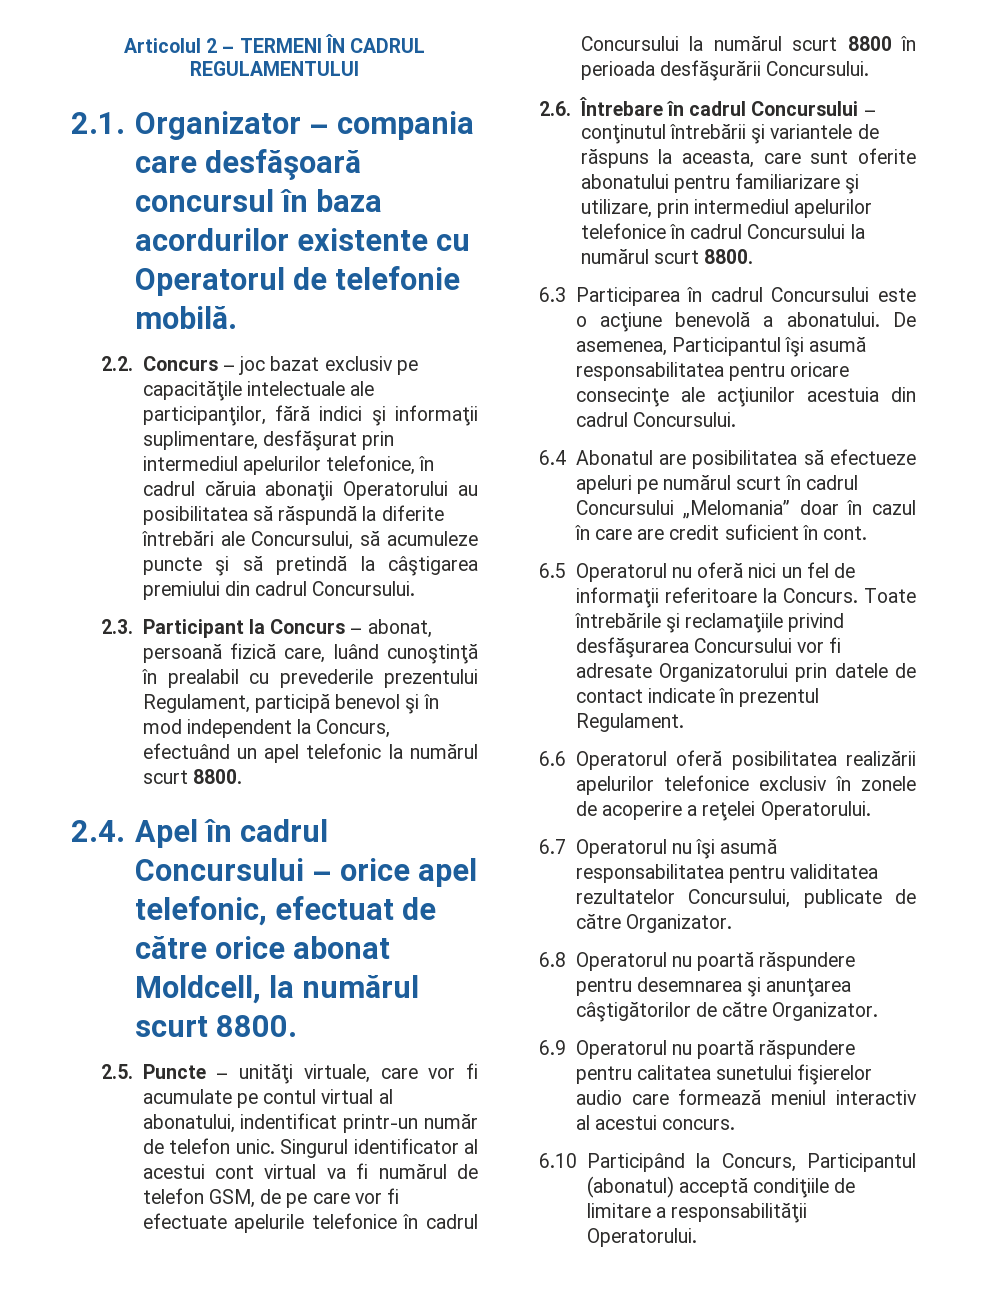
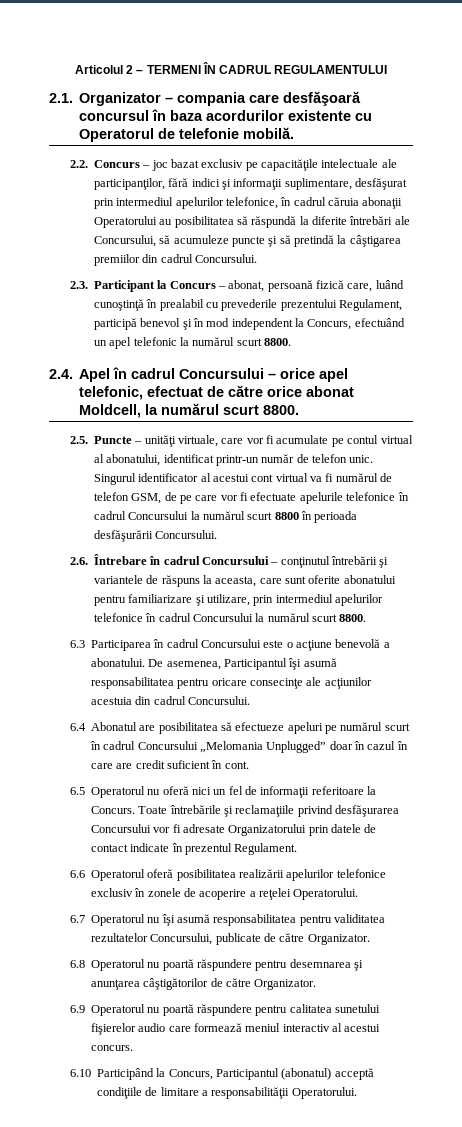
[142,581,220,600] premiului -> [93,254,140,266] premiilor
[240,1113,338,1129] indentificat -> [163,454,214,463] identificat
[683,500,791,519] „Melomania” -> [199,741,327,753] „Melomania Unplugged”

